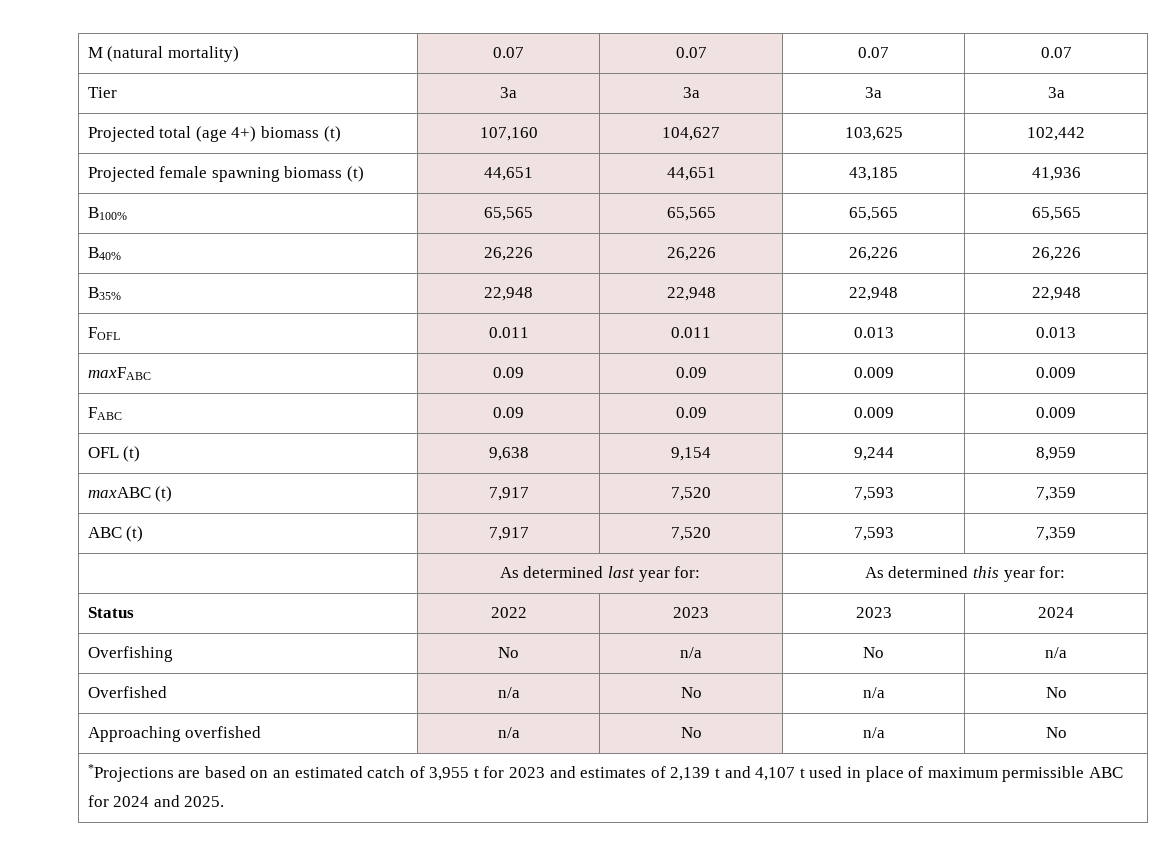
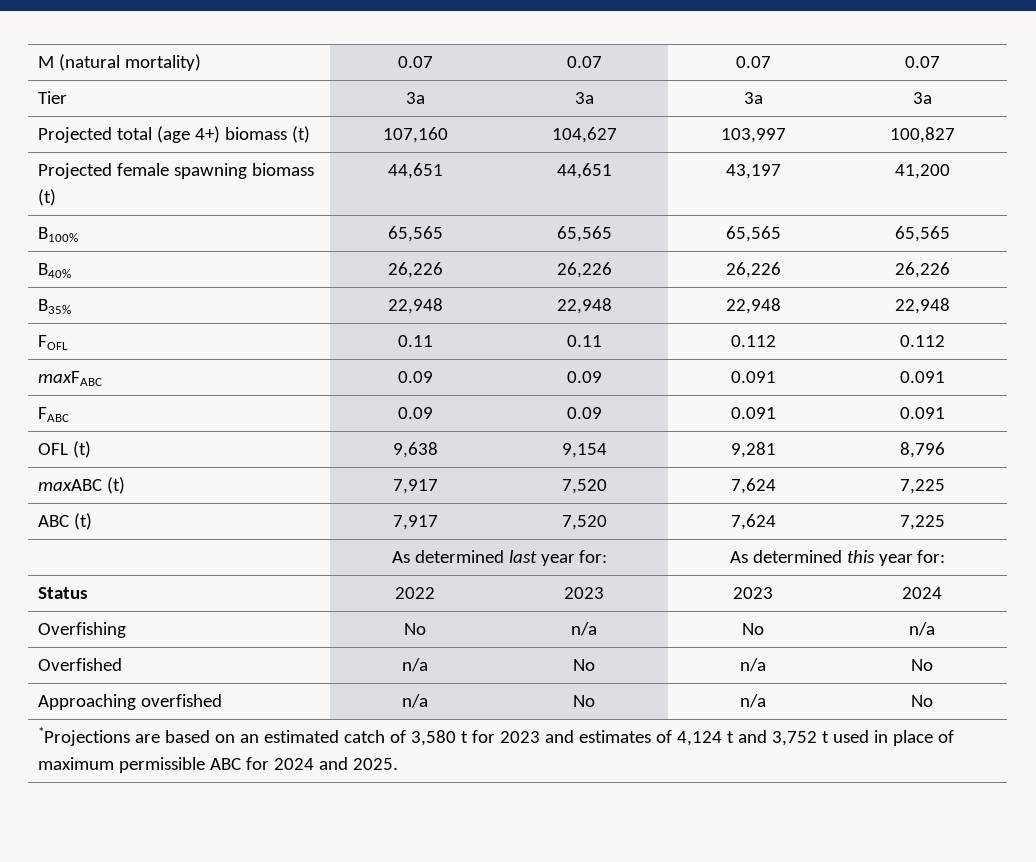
[844,127,903,141] [1027,127,1085,141] 103,625 | 102,442 -> [720,128,786,143] [889,127,955,143] 103,997 | 100,827
[849,167,898,181] [1031,167,1081,181] 43,185 | 41,936 -> [725,164,781,179] [894,164,950,179] 43,197 | 41,200
[488,327,529,338] [671,327,711,338] [853,327,894,338] [1036,327,1076,338] 0.011 | 0.011 | 0.013 | 0.013 -> [397,335,433,347] [566,335,602,347] [730,335,776,347] [899,335,945,347] 0.11 | 0.11 | 0.112 | 0.112
[853,367,894,378] [1036,367,1076,378] 0.009 | 0.009 -> [730,371,776,383] [899,371,945,383] 0.091 | 0.091
[853,407,894,418] [1036,407,1076,418] 0.009 | 0.009 -> [730,407,776,419] [899,407,945,419] 0.091 | 0.091
[853,447,894,461] [1036,447,1076,461] 9,244 | 8,959 -> [730,442,776,458] [899,442,945,458] 9,281 | 8,796
[853,487,894,501] [1036,487,1076,501] 7,593 | 7,359 -> [730,478,776,494] [899,479,945,494] 7,624 | 7,225
[853,527,894,541] [1036,527,1076,541] 7,593 | 7,359 -> [730,514,776,530] [899,515,945,530] 7,624 | 7,225
[429,767,470,781] 3,955 -> [410,730,456,746] 3,580
[670,767,711,781] 2,139 -> [676,731,722,746] 4,124
[755,767,796,781] 4,107 -> [771,731,817,746] 3,752

